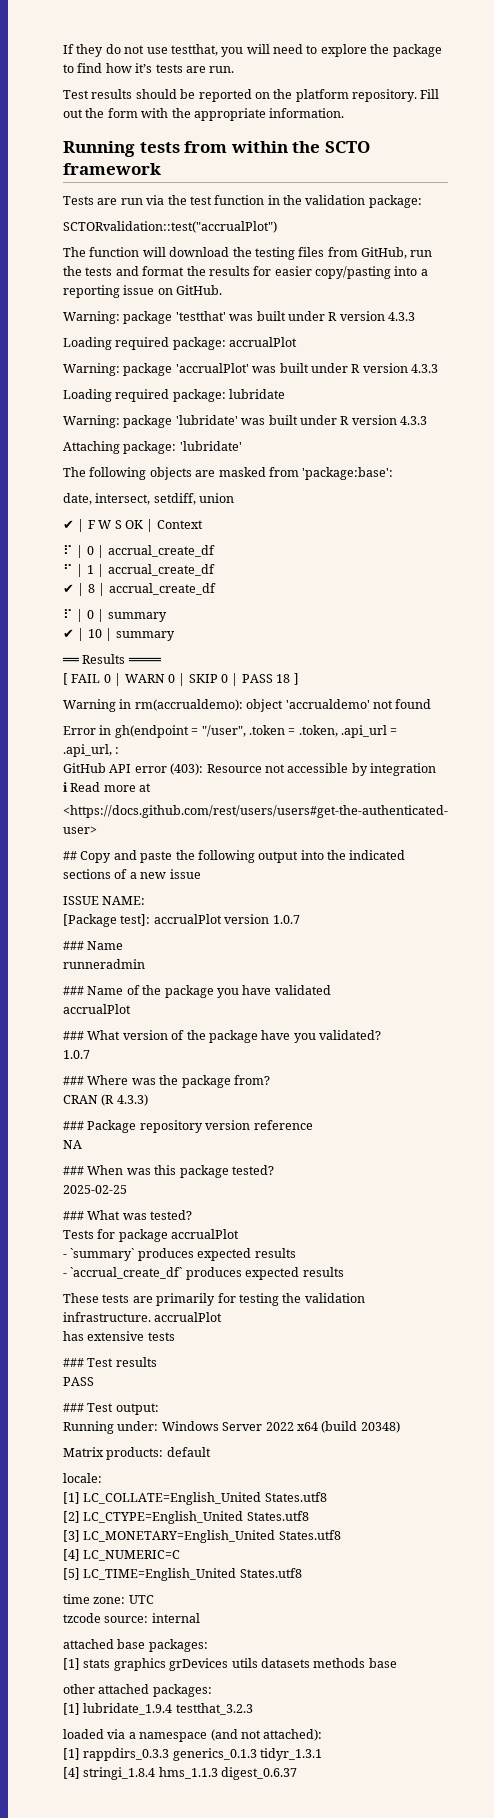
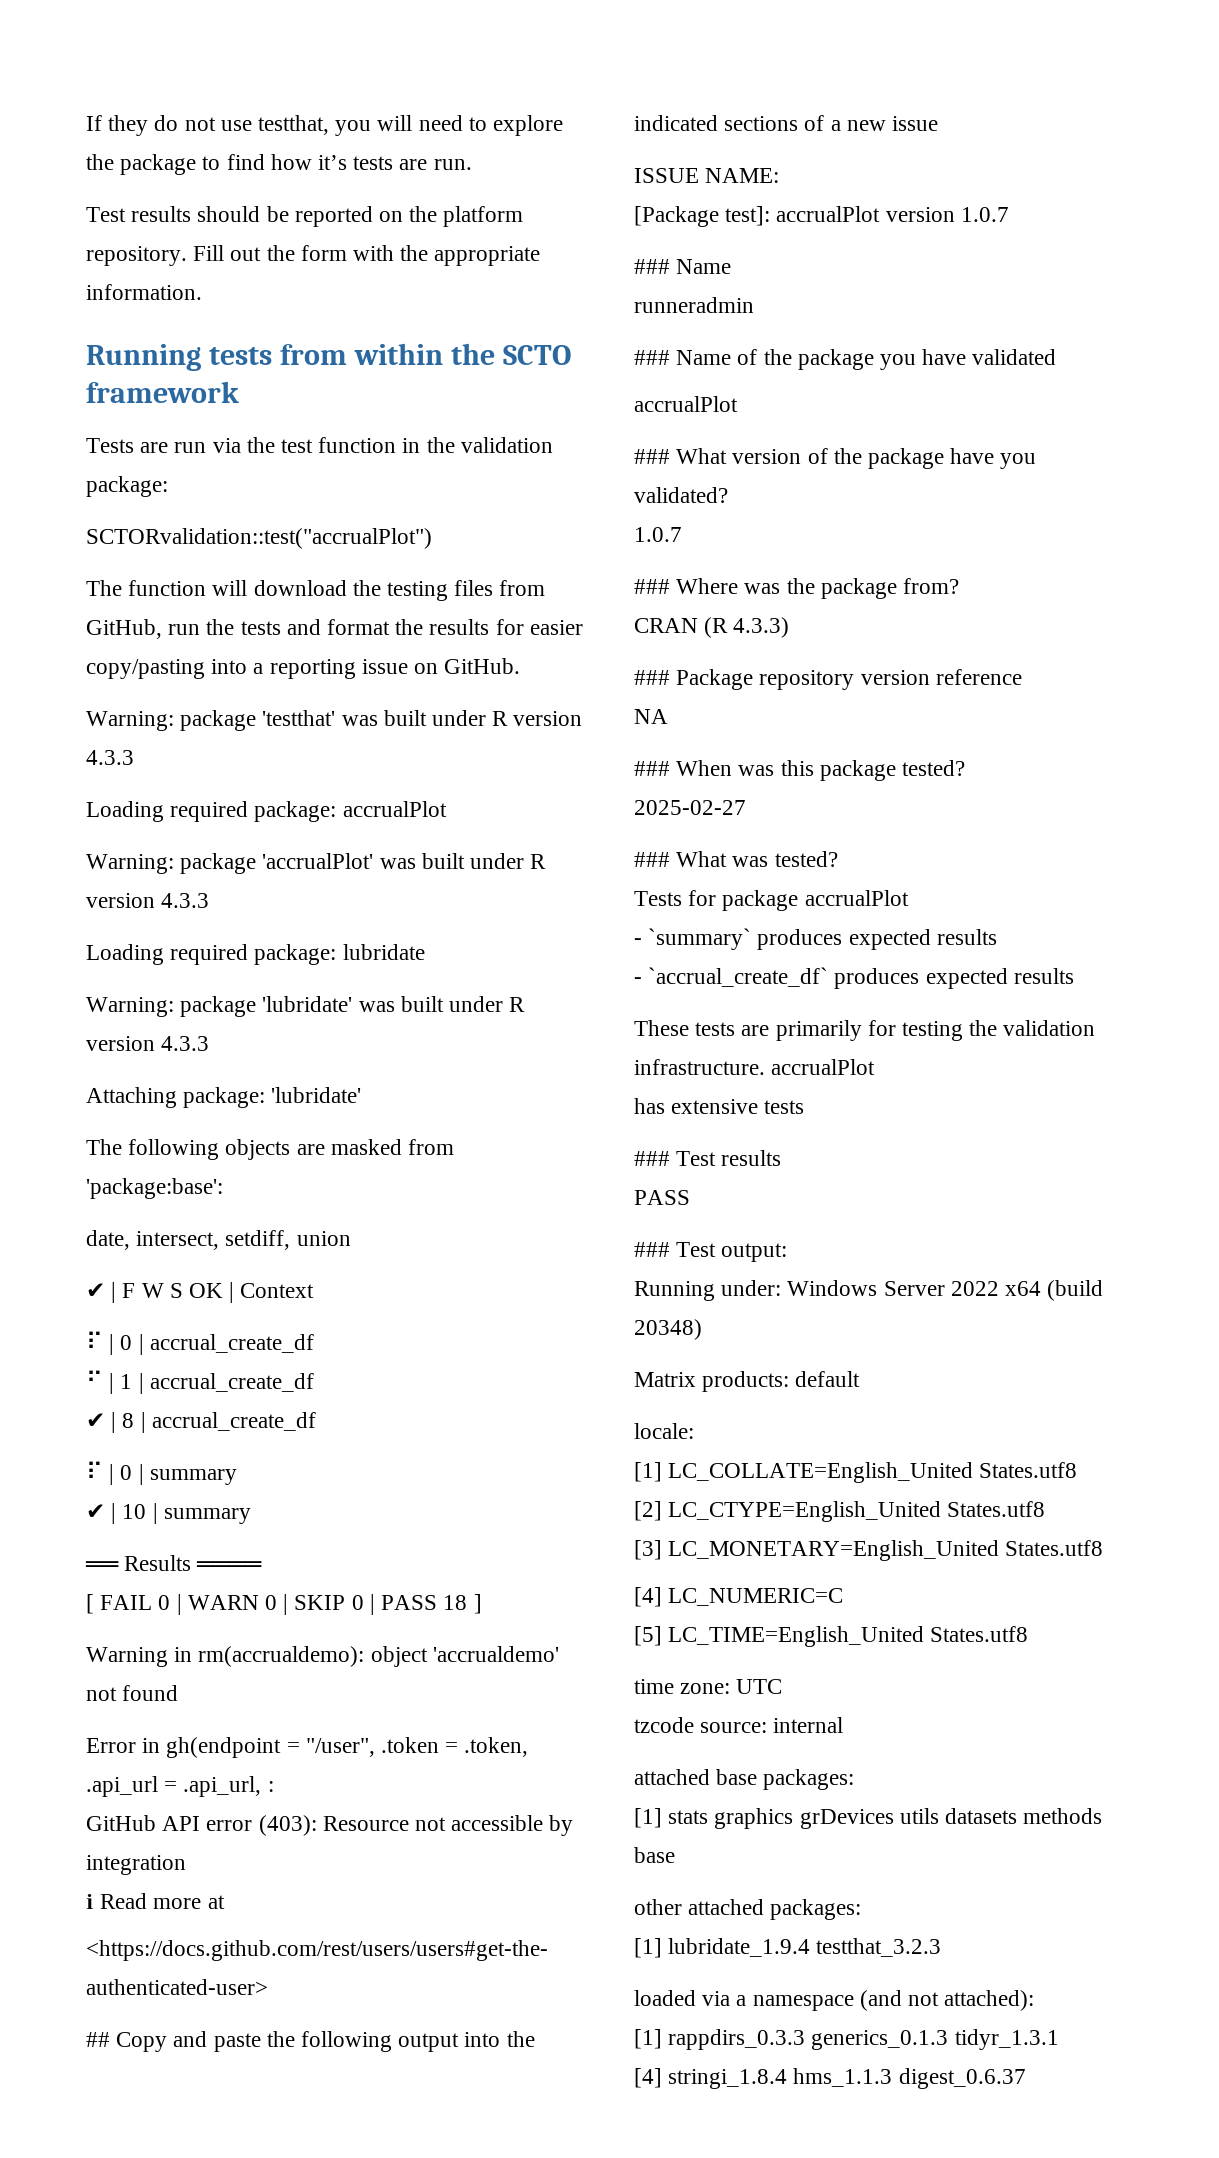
[63,1185,127,1194] 2025-02-25 -> [634,800,746,815] 2025-02-27

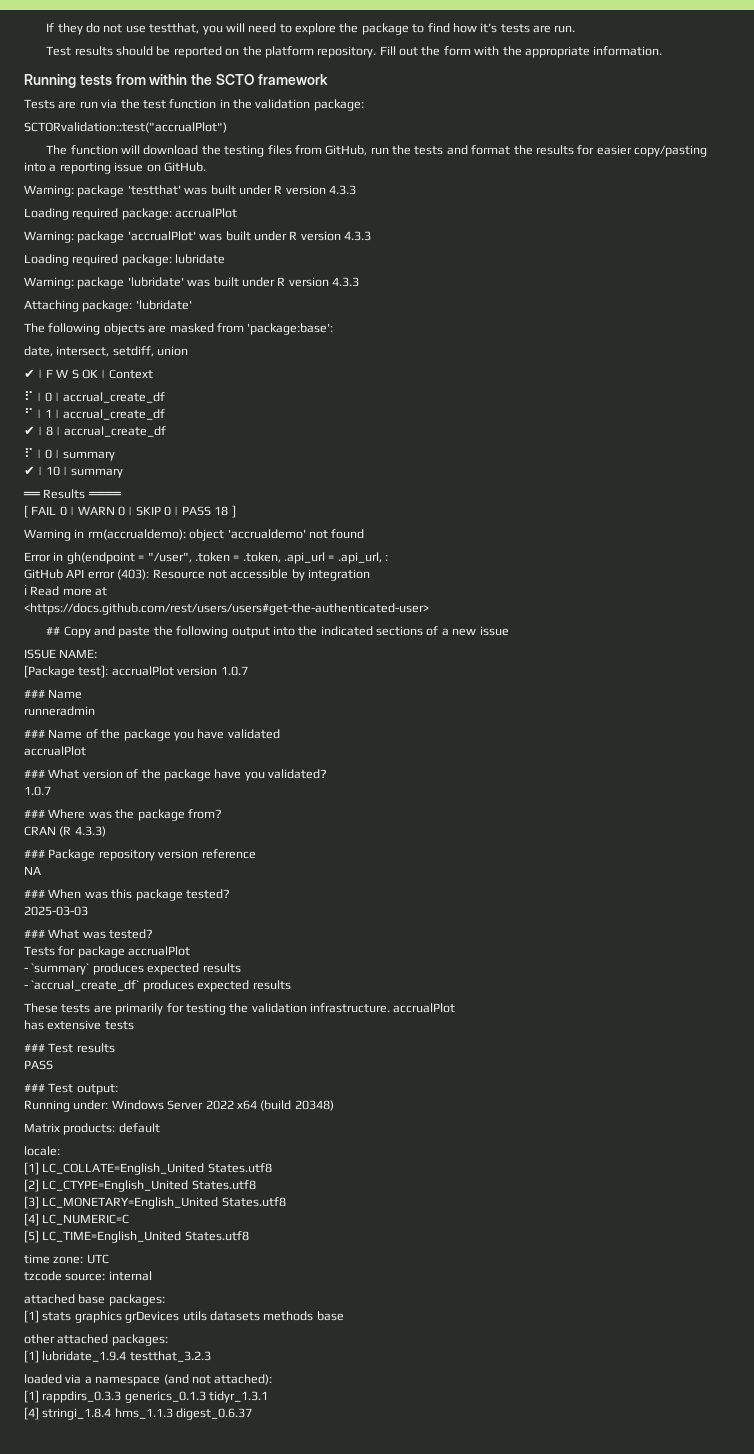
[634,800,746,815] 2025-02-27 -> [24,906,88,916] 2025-03-03

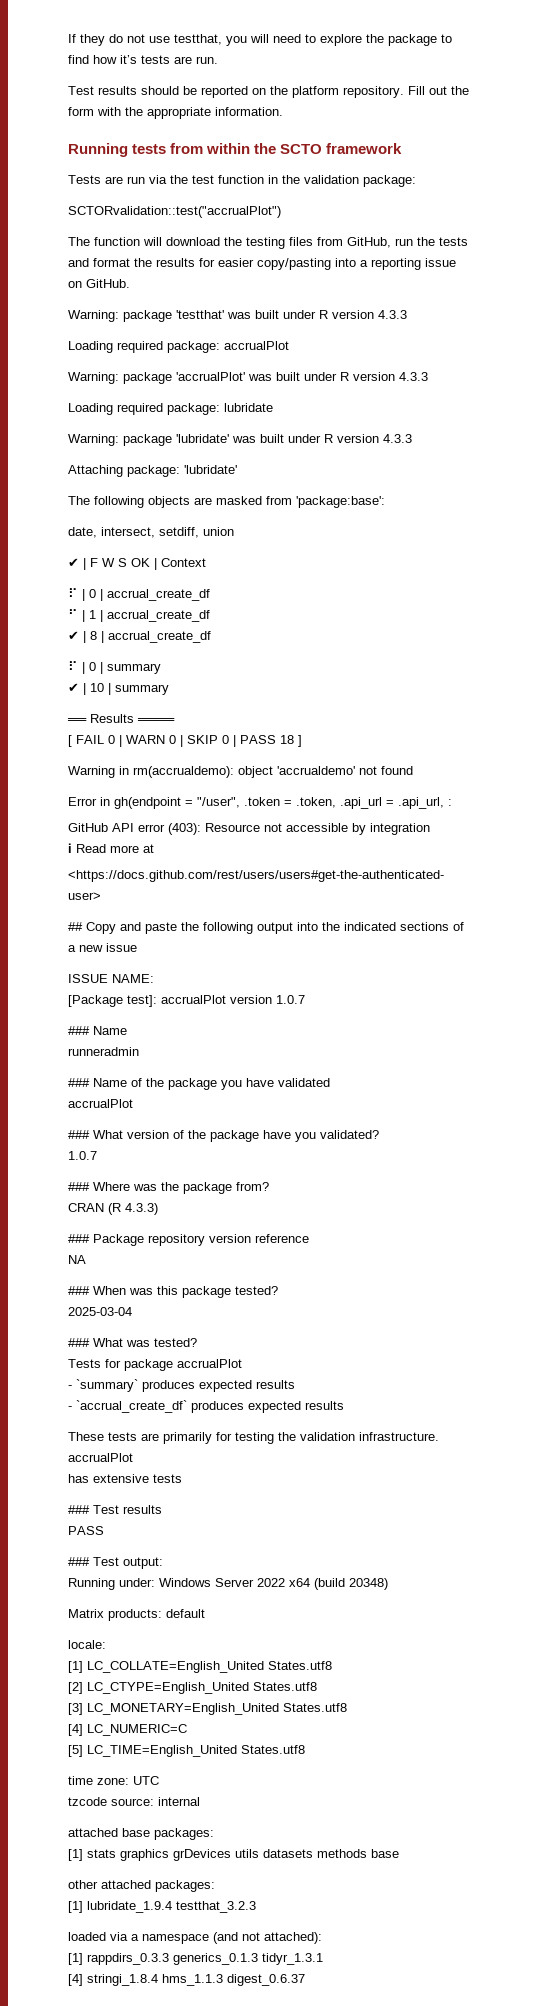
[24,906,88,916] 2025-03-03 -> [68,1307,132,1316] 2025-03-04

